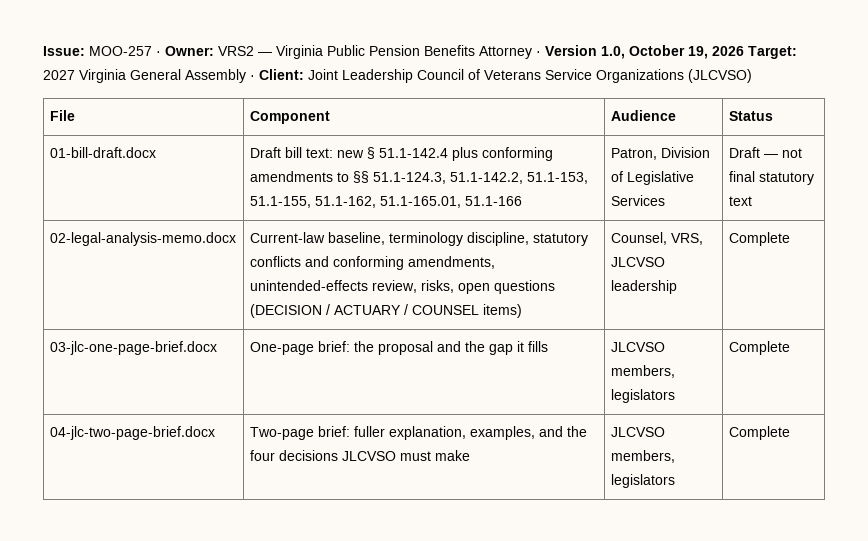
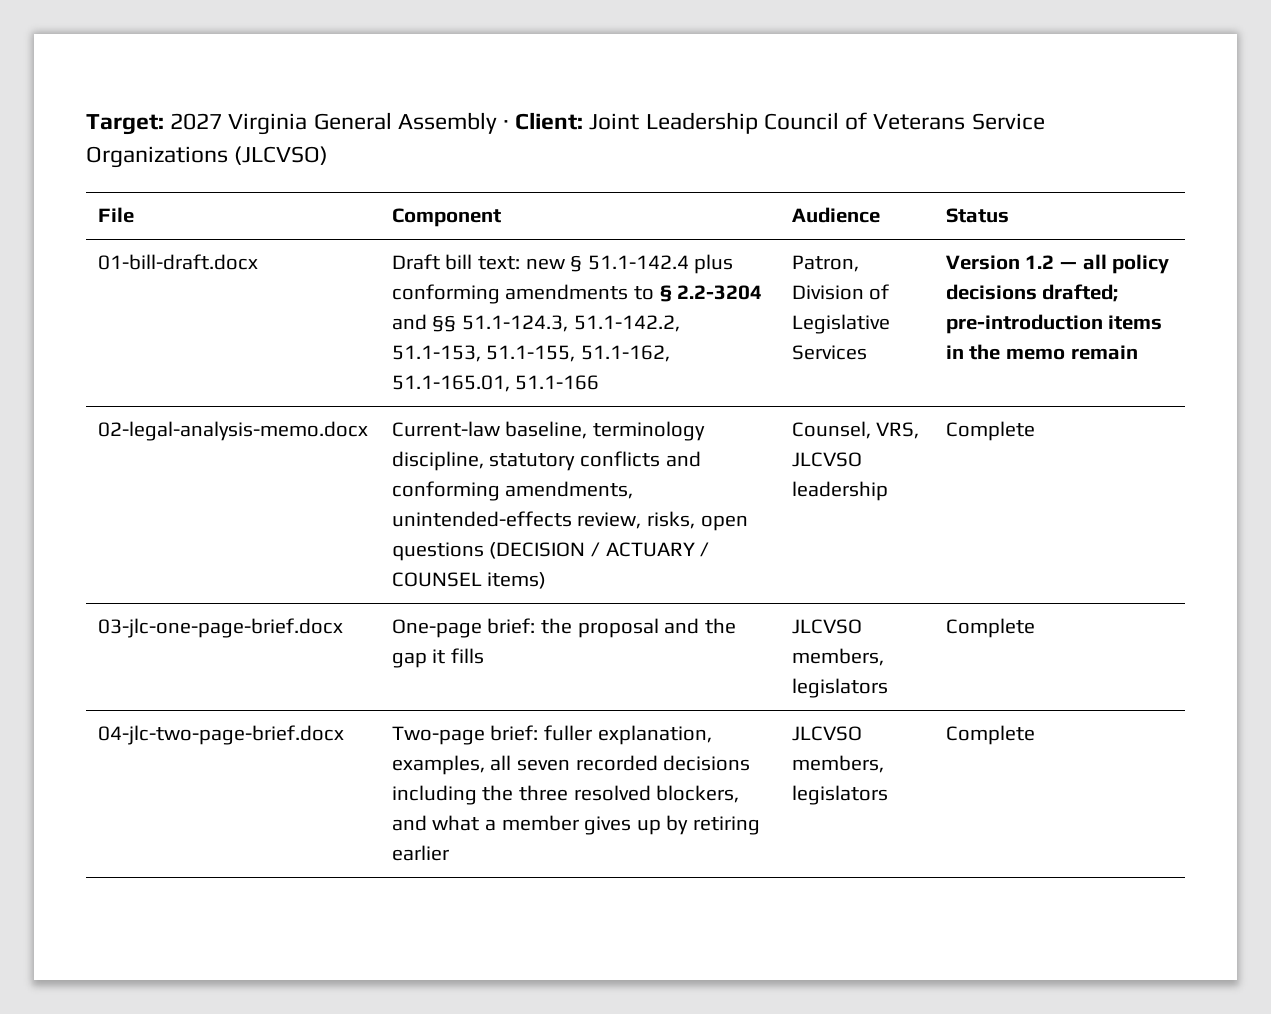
[43,45,744,59] Issue: MOO-257 · Owner: VRS2 — Virginia Public Pension Benefits Attorney · Version 1.0, October 19, 2026 -> (86, 124) none
(349, 177) none -> [659,285,763,302] [391,314,427,330] § 2.2-3204 and
[728,147,802,158] [728,171,814,185] [728,196,752,206] Draft — not final statutory text -> [945,254,1170,274] [945,284,1119,302] [945,314,1163,334] [945,344,1138,360] Version 1.2 — all policy decisions drafted; pre-introduction items in the memo remain
[538,426,587,437] [249,450,470,461] and the four decisions JLCVSO must make -> [490,755,751,771] [391,785,740,805] [391,815,760,835] [391,845,449,861] all seven recorded decisions including the three resolved blockers, and what a member gives up by retiring earlier

